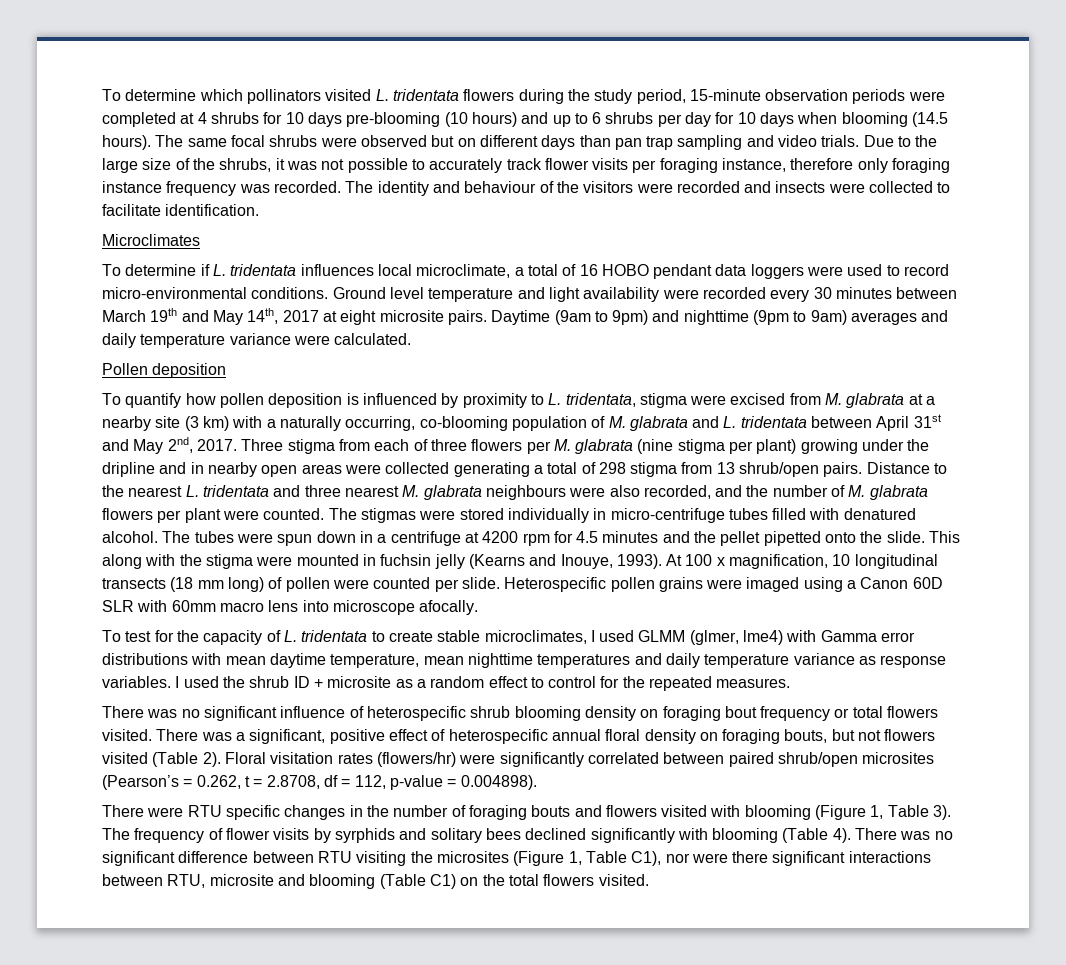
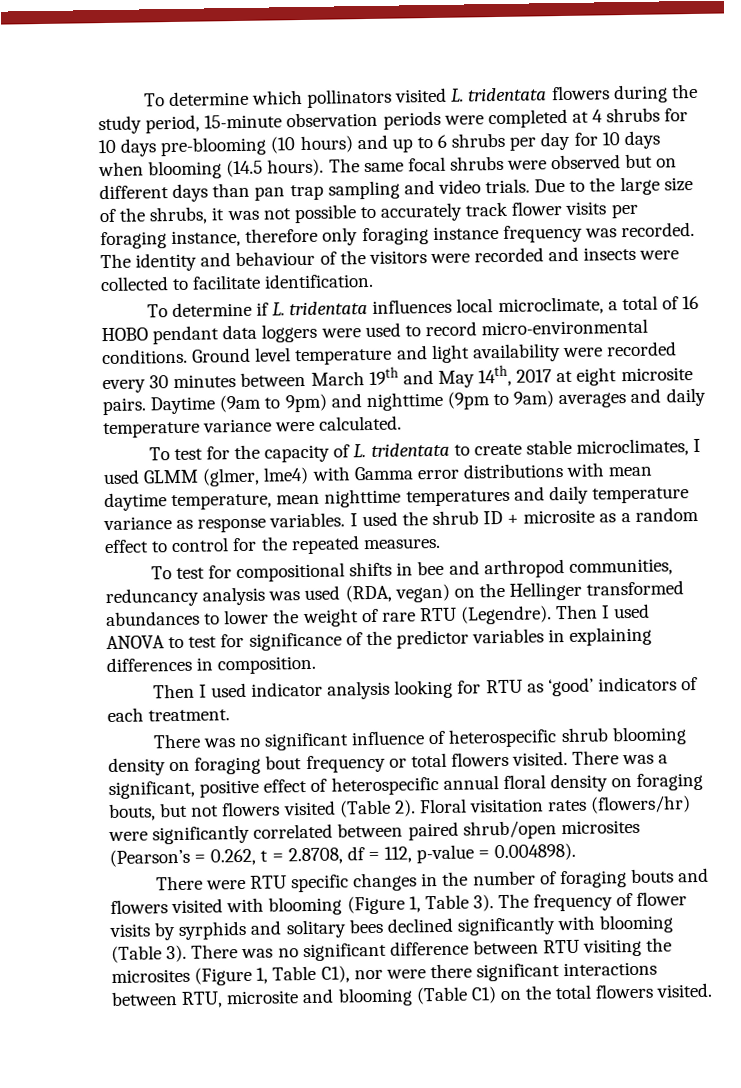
[102,234,200,246] // Microclimates -> (375, 280) none
[102,363,227,378] [102,393,936,408] [102,414,941,431] [102,437,930,454] [102,462,948,477] [102,485,928,500] [102,508,916,523] [102,531,961,546] [102,554,938,569] [102,577,943,592] [102,600,479,615] // Pollen deposition // To quantify how pollen deposition is influenced by proximity to L. tridentata, stigma were excised from M. glabrata at a nearby site (3 km) with a naturally occurring, co-blooming population of M. glabrata and L. tridentata between April 31st and May 2nd, 2017. Three stigma from each of three flowers per M. glabrata (nine stigma per plant) growing under the dripline and in nearby open areas were collected generating a total of 298 stigma from 13 shrub/open pairs. Distance to the nearest L. tridentata and three nearest M. glabrata neighbours were also recorded, and the number of M. glabrata flowers per plant were counted. The stigmas were stored individually in micro-centrifuge tubes filled with denatured alcohol. The tubes were spun down in a centrifuge at 4200 rpm for 4.5 minutes and the pellet pipetted onto the slide. This along with the stigma were mounted in fuchsin jelly (Kearns and Inouye, 1993). At 100 x magnification, 10 longitudinal transects (18 mm long) of pollen were counted per slide. Heterospecific pollen grains were imaged using a Canon 60D SLR with 60mm macro lens into microscope afocally. -> (403, 423) none
(791, 683) none -> [150,558,673,583] [105,580,685,608] [106,603,651,628] [106,626,653,651] [106,655,317,675] [152,676,699,700] [107,707,231,723] // To test for compositional shifts in bee and arthropod communities, reduncancy analysis was used (RDA, vegan) on the Hellinger transformed abundances to lower the weight of rare RTU (Legendre). Then I used ANOVA to test for significance of the predictor variables in explaining differences in composition. // Then I used indicator analysis looking for RTU as ‘good’ indicators of each treatment.
[832,828,851,843] 4). -> [166,944,188,963] 3).

